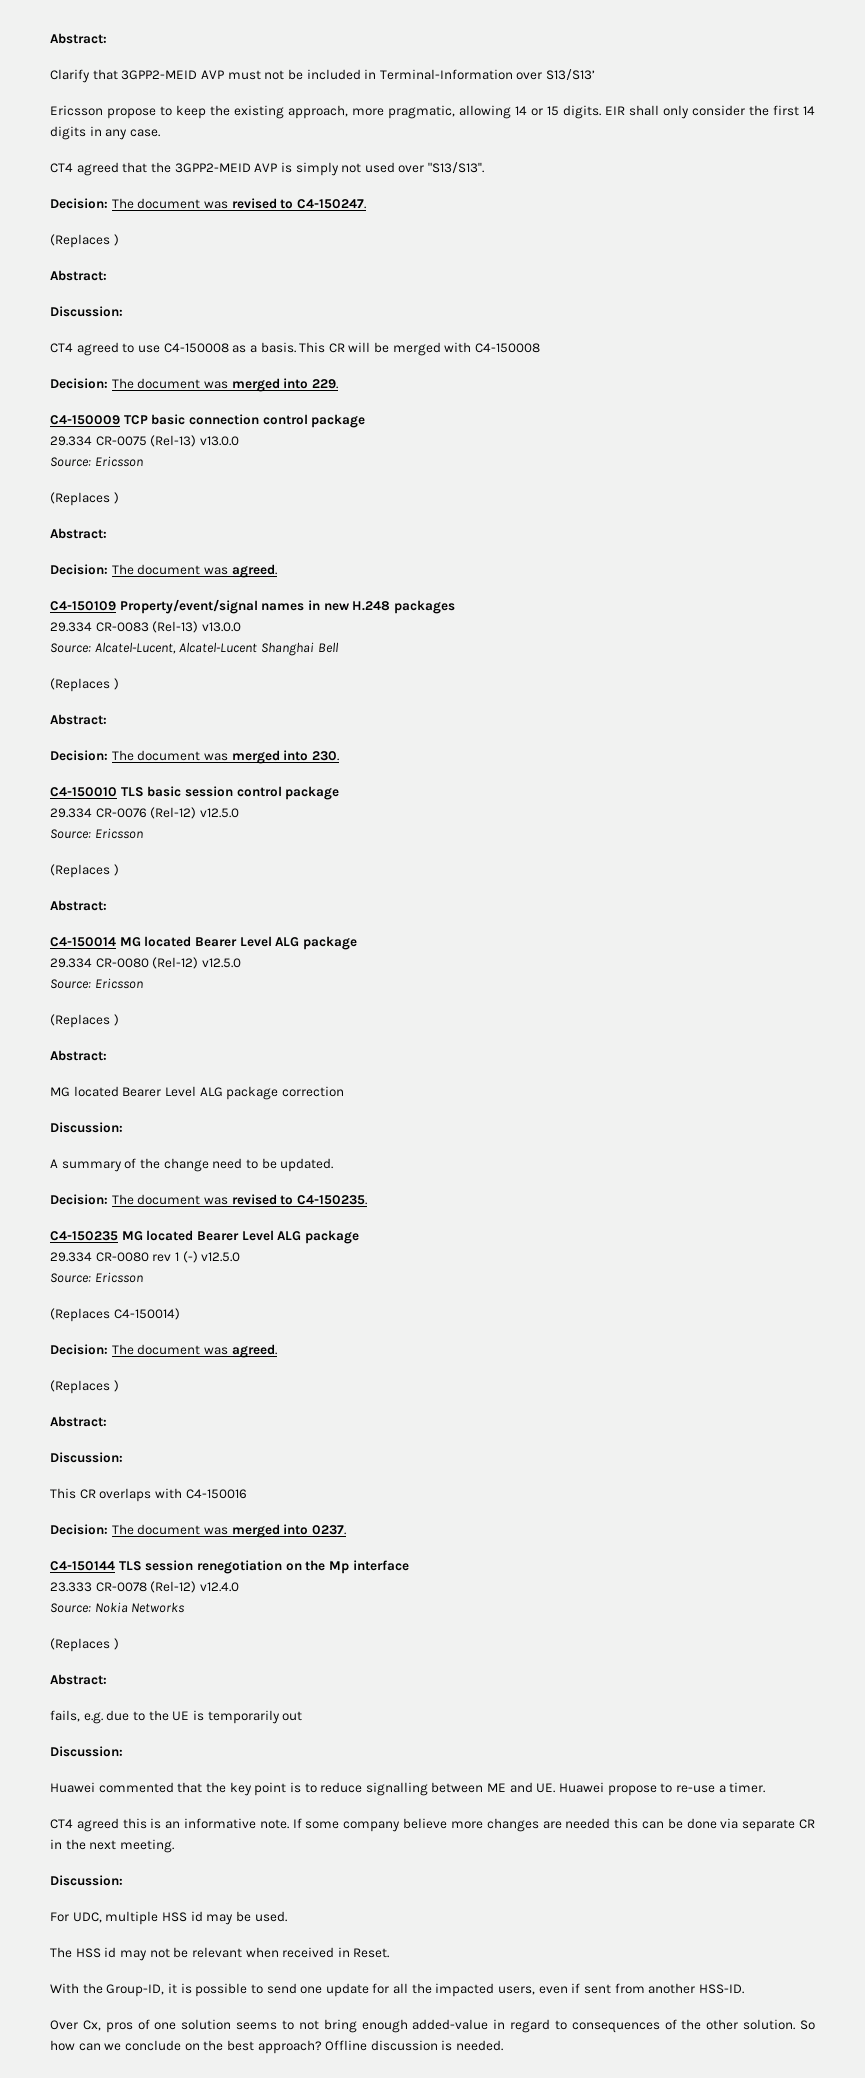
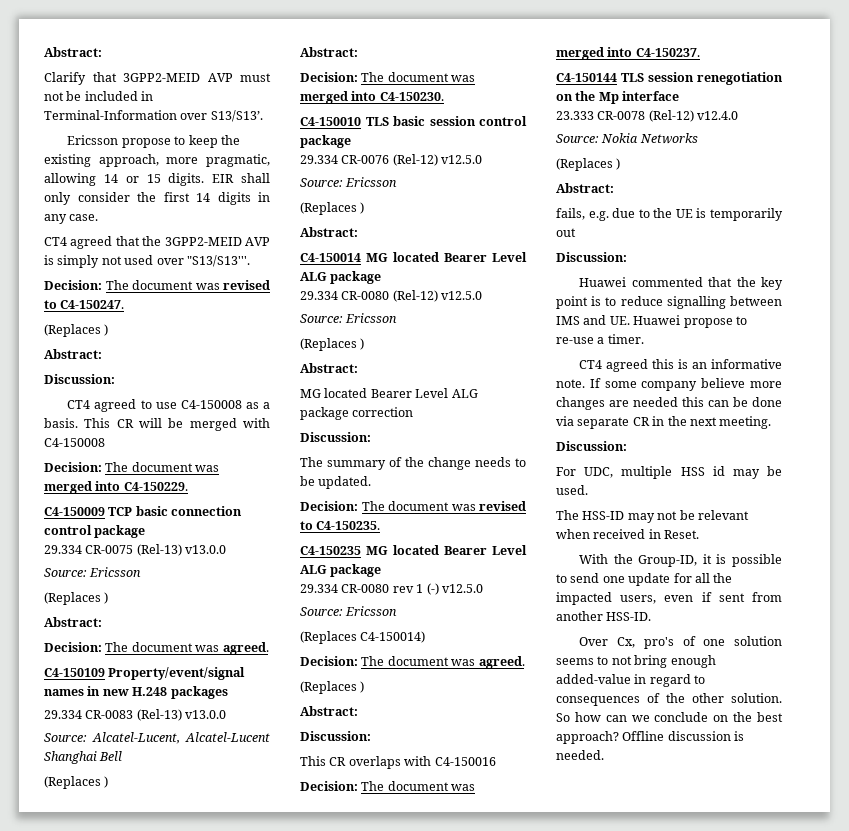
[546,69,596,80] S13/S13’ -> [210,110,263,122] S13/S13’.
[428,162,485,173] "S13/S13''. -> [186,255,250,267] "S13/S13'''.
[311,379,338,389] 229. -> [123,482,188,491] C4-150229.
[311,751,339,761] 230. -> [379,92,444,101] C4-150230.
[50,1159,58,1168] A -> [300,457,323,467] The
[212,1158,243,1169] need -> [475,457,511,467] needs
[311,1525,346,1535] 0237. -> [635,48,700,57] C4-150237.
[487,1783,507,1792] ME -> [556,316,580,325] IMS
[75,1947,117,1958] HSS id -> [582,511,625,520] HSS-ID
[105,2022,133,2033] pros -> [643,637,674,649] pro's

